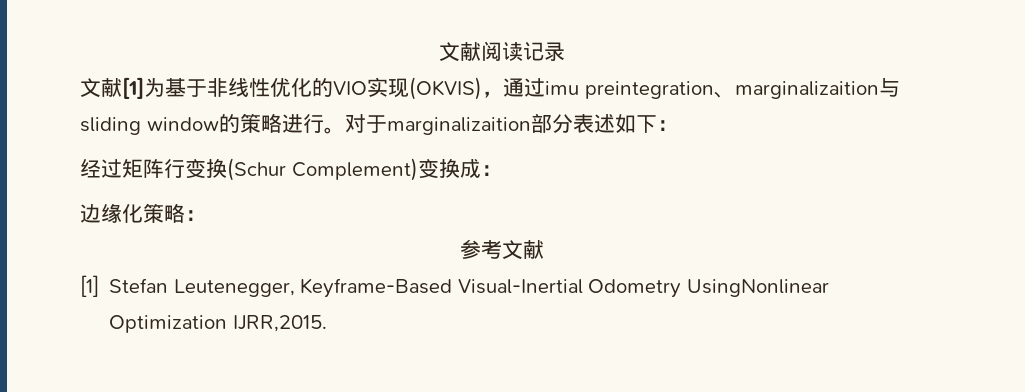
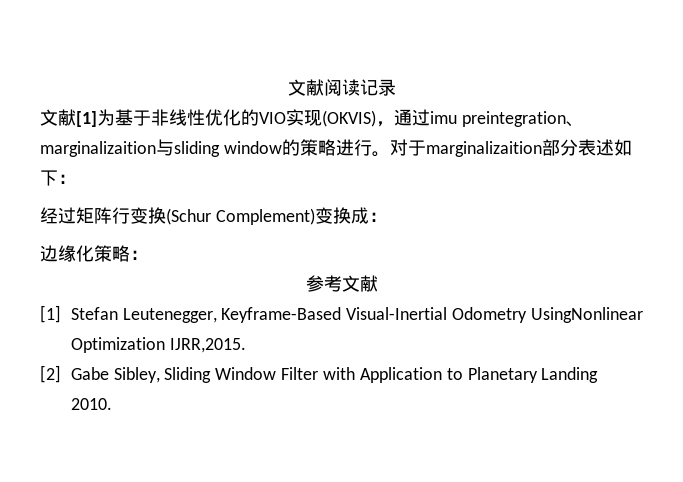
(327, 323) none -> [40,365,599,383] [70,398,112,410] // [2] Gabe Sibley, Sliding Window Filter with Application to Planetary Landing 2010.

